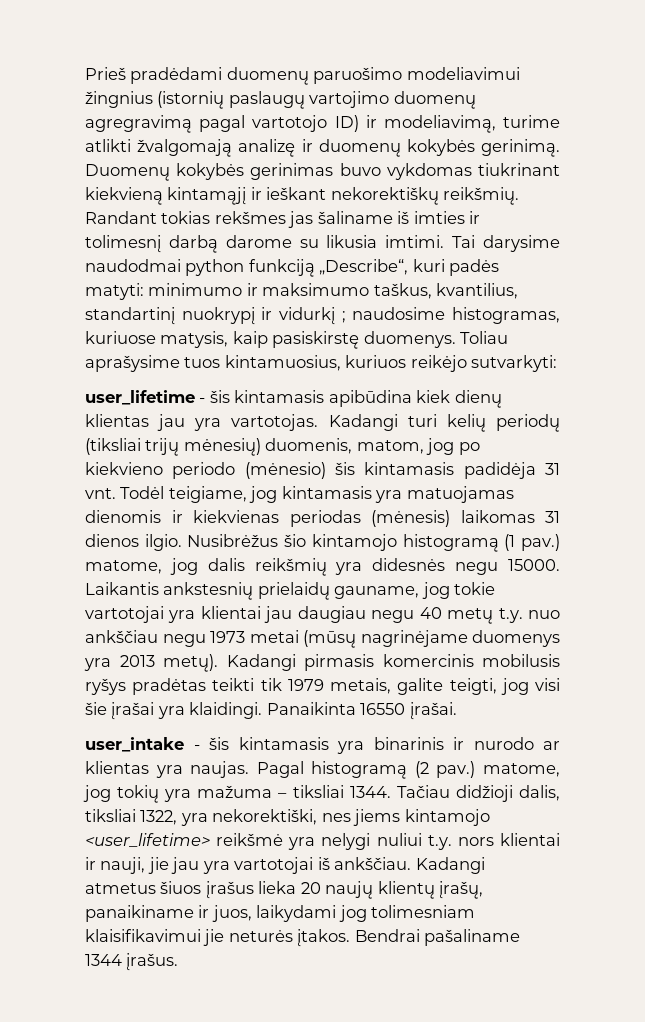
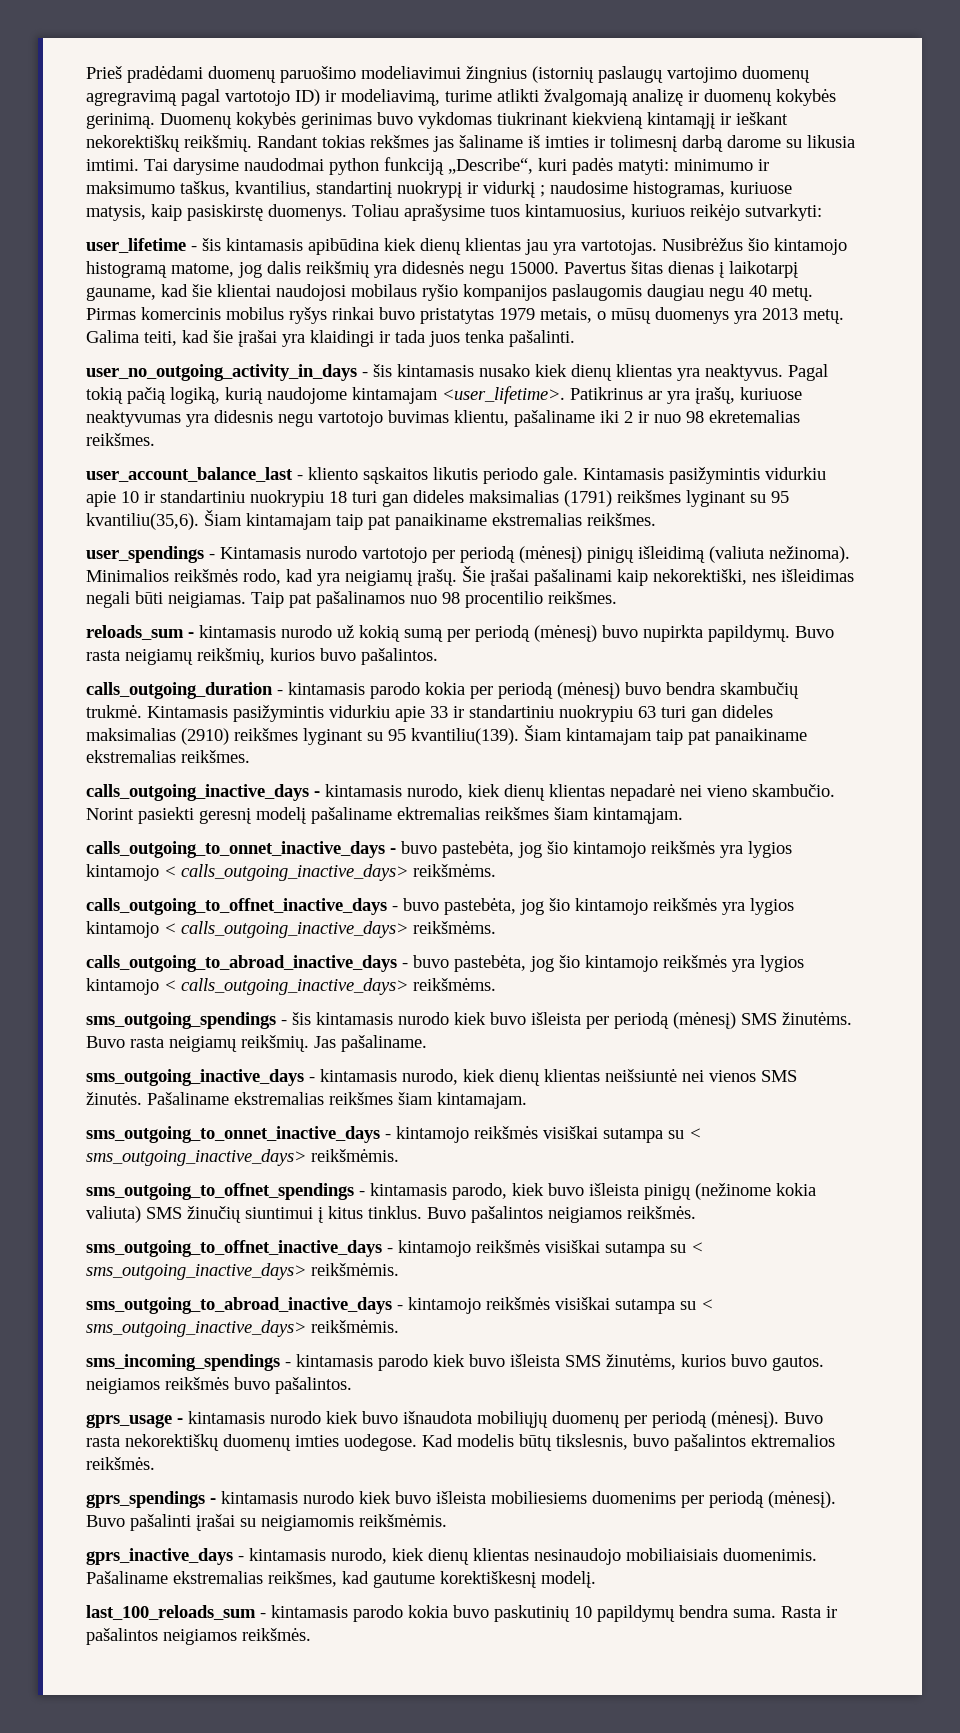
[328,414,560,432] [85,438,480,456] [85,462,560,479] [85,486,514,503] [85,510,560,527] [85,534,182,551] Kadangi turi kelių periodų (tiksliai trijų mėnesių) duomenis, matom, jog po kiekvieno periodo (mėnesio) šis kintamasis padidėja 31 vnt. Todėl teigiame, jog kintamasis yra matuojamas dienomis ir kiekvienas periodas (mėnesis) laikomas 31 dienos ilgio. -> (657, 247) none
[504,534,560,551] (1 pav.) -> (167, 269) none
[85,582,496,600] [85,606,561,624] [85,630,560,648] [84,654,560,672] [85,678,560,695] [85,702,457,720] [85,737,560,754] [85,761,560,779] [83,785,560,803] [85,809,490,826] [85,833,561,850] [85,857,485,874] [85,881,484,899] [85,905,476,922] [85,929,521,947] [85,953,179,971] Laikantis ankstesnių prielaidų gauname, jog tokie vartotojai yra klientai jau daugiau negu 40 metų t.y. nuo ankščiau negu 1973 metai (mūsų nagrinėjame duomenys yra 2013 metų). Kadangi pirmasis komercinis mobilusis ryšys pradėtas teikti tik 1979 metais, galite teigti, jog visi šie įrašai yra klaidingi. Panaikinta 16550 įrašai. // user_intake - šis kintamasis yra binarinis ir nurodo ar klientas yra naujas. Pagal histogramą (2 pav.) matome, jog tokių yra mažuma – tiksliai 1344. Tačiau didžioji dalis, tiksliai 1322, yra nekorektiški, nes jiems kintamojo <user_lifetime> reikšmė yra nelygi nuliui t.y. nors klientai ir nauji, jie jau yra vartotojai iš ankščiau. Kadangi atmetus šiuos įrašus lieka 20 naujų klientų įrašų, panaikiname ir juos, laikydami jog tolimesniam klaisifikavimui jie neturės įtakos. Bendrai pašaliname 1344 įrašus. -> [564,261,798,278] [86,284,813,301] [86,307,844,324] [86,330,575,347] [86,364,828,381] [86,386,802,404] [86,410,800,427] [86,433,155,446] [86,467,826,484] [86,490,789,507] [86,510,656,530] [86,545,850,563] [86,566,854,586] [86,591,617,608] [86,624,834,642] [86,648,438,665] [86,681,799,699] [86,704,773,722] [86,725,807,745] [86,750,250,763] [86,783,835,801] [86,807,683,824] [86,840,792,858] [86,863,496,881] [86,897,794,915] [86,920,496,938] [86,954,804,972] [86,977,496,995] [86,1011,852,1029] [86,1035,427,1052] [86,1068,797,1086] [86,1091,527,1109] [86,1125,701,1143] [86,1148,399,1166] [86,1183,816,1200] [86,1205,696,1223] [86,1239,703,1257] [86,1262,399,1280] [86,1296,713,1314] [86,1319,399,1337] [86,1353,824,1371] [86,1376,352,1394] [86,1410,823,1428] [86,1434,835,1451] [86,1456,155,1470] [86,1490,836,1508] [86,1513,447,1531] [86,1548,817,1565] [86,1571,596,1588] [86,1605,837,1622] [86,1627,311,1645] Pavertus šitas dienas į laikotarpį gauname, kad šie klientai naudojosi mobilaus ryšio kompanijos paslaugomis daugiau negu 40 metų. Pirmas komercinis mobilus ryšys rinkai buvo pristatytas 1979 metais, o mūsų duomenys yra 2013 metų. Galima teiti, kad šie įrašai yra klaidingi ir tada juos tenka pašalinti. // user_no_outgoing_activity_in_days - šis kintamasis nusako kiek dienų klientas yra neaktyvus. Pagal tokią pačią logiką, kurią naudojome kintamajam <user_lifetime>. Patikrinus ar yra įrašų, kuriuose neaktyvumas yra didesnis negu vartotojo buvimas klientu, pašaliname iki 2 ir nuo 98 ekretemalias reikšmes. // user_account_balance_last - kliento sąskaitos likutis periodo gale. Kintamasis pasižymintis vidurkiu apie 10 ir standartiniu nuokrypiu 18 turi gan dideles maksimalias (1791) reikšmes lyginant su 95 kvantiliu(35,6). Šiam kintamajam taip pat panaikiname ekstremalias reikšmes. // user_spendings - Kintamasis nurodo vartotojo per periodą (mėnesį) pinigų išleidimą (valiuta nežinoma). Minimalios reikšmės rodo, kad yra neigiamų įrašų. Šie įrašai pašalinami kaip nekorektiški, nes išleidimas negali būti neigiamas. Taip pat pašalinamos nuo 98 procentilio reikšmes. // reloads_sum - kintamasis nurodo už kokią sumą per periodą (mėnesį) buvo nupirkta papildymų. Buvo rasta neigiamų reikšmių, kurios buvo pašalintos. // calls_outgoing_duration - kintamasis parodo kokia per periodą (mėnesį) buvo bendra skambučių trukmė. Kintamasis pasižymintis vidurkiu apie 33 ir standartiniu nuokrypiu 63 turi gan dideles maksimalias (2910) reikšmes lyginant su 95 kvantiliu(139). Šiam kintamajam taip pat panaikiname ekstremalias reikšmes. // calls_outgoing_inactive_days - kintamasis nurodo, kiek dienų klientas nepadarė nei vieno skambučio. Norint pasiekti geresnį modelį pašaliname ektremalias reikšmes šiam kintamąjam. // calls_outgoing_to_onnet_inactive_days - buvo pastebėta, jog šio kintamojo reikšmės yra lygios kintamojo < calls_outgoing_inactive_days> reikšmėms. // calls_outgoing_to_offnet_inactive_days - buvo pastebėta, jog šio kintamojo reikšmės yra lygios kintamojo < calls_outgoing_inactive_days> reikšmėms. // calls_outgoing_to_abroad_inactive_days - buvo pastebėta, jog šio kintamojo reikšmės yra lygios kintamojo < calls_outgoing_inactive_days> reikšmėms. // sms_outgoing_spendings - šis kintamasis nurodo kiek buvo išleista per periodą (mėnesį) SMS žinutėms. Buvo rasta neigiamų reikšmių. Jas pašaliname. // sms_outgoing_inactive_days - kintamasis nurodo, kiek dienų klientas neišsiuntė nei vienos SMS žinutės. Pašaliname ekstremalias reikšmes šiam kintamajam. // sms_outgoing_to_onnet_inactive_days - kintamojo reikšmės visiškai sutampa su < sms_outgoing_inactive_days> reikšmėmis. // sms_outgoing_to_offnet_spendings - kintamasis parodo, kiek buvo išleista pinigų (nežinome kokia valiuta) SMS žinučių siuntimui į kitus tinklus. Buvo pašalintos neigiamos reikšmės. // sms_outgoing_to_offnet_inactive_days - kintamojo reikšmės visiškai sutampa su < sms_outgoing_inactive_days> reikšmėmis. // sms_outgoing_to_abroad_inactive_days - kintamojo reikšmės visiškai sutampa su < sms_outgoing_inactive_days> reikšmėmis. // sms_incoming_spendings - kintamasis parodo kiek buvo išleista SMS žinutėms, kurios buvo gautos. neigiamos reikšmės buvo pašalintos. // gprs_usage - kintamasis nurodo kiek buvo išnaudota mobiliųjų duomenų per periodą (mėnesį). Buvo rasta nekorektiškų duomenų imties uodegose. Kad modelis būtų tikslesnis, buvo pašalintos ektremalios reikšmės. // gprs_spendings - kintamasis nurodo kiek buvo išleista mobiliesiems duomenims per periodą (mėnesį). Buvo pašalinti įrašai su neigiamomis reikšmėmis. // gprs_inactive_days - kintamasis nurodo, kiek dienų klientas nesinaudojo mobiliaisiais duomenimis. Pašaliname ekstremalias reikšmes, kad gautume korektiškesnį modelį. // last_100_reloads_sum - kintamasis parodo kokia buvo paskutinių 10 papildymų bendra suma. Rasta ir pašalintos neigiamos reikšmės.

